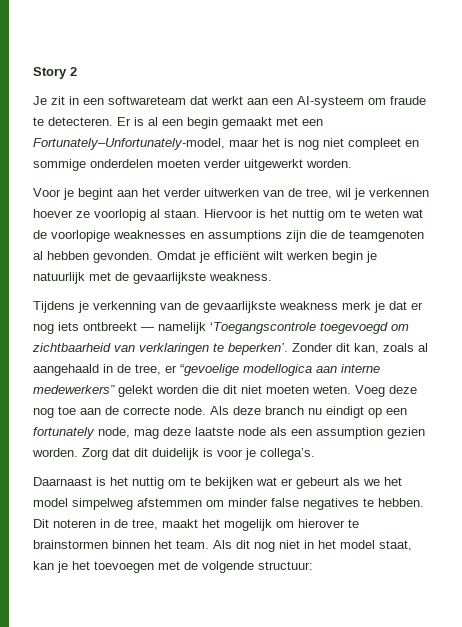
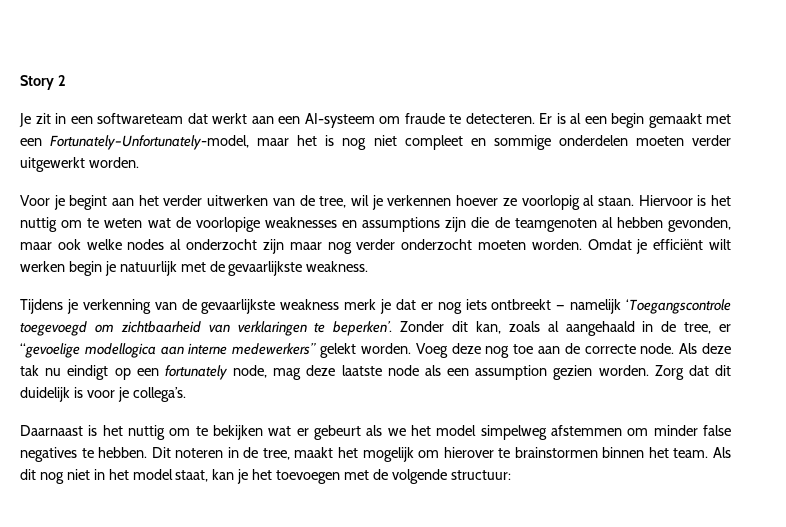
[93,251,153,263] gevonden. -> [668,217,731,232] [20,239,582,254] gevonden, maar ook welke nodes al onderzocht zijn maar nog verder onderzocht moeten worden.
[156,385,351,394] worden die dit niet moeten weten. -> [360,343,411,354] worden.
[265,406,304,415] branch -> [20,365,39,376] tak

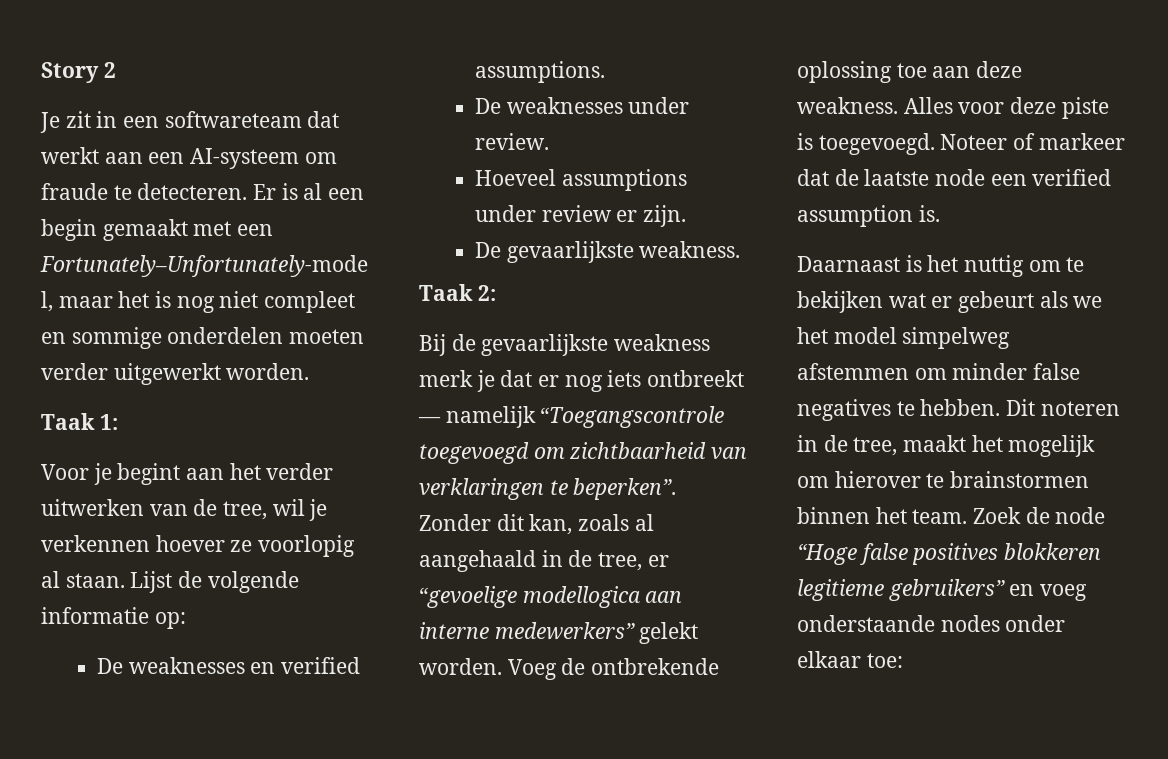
(139, 162) none -> [41,413,118,430] // Taak 1:
[638,195,731,206] [20,217,731,232] [20,239,731,254] [20,261,369,276] [20,299,177,314] Hiervoor is het nuttig om te weten wat de voorlopige weaknesses en assumptions zijn die de teamgenoten al hebben gevonden, maar ook welke nodes al onderzocht zijn maar nog verder onderzocht moeten worden. Omdat je efficiënt wilt werken begin je natuurlijk met de gevaarlijkste weakness. // Tijdens je verkenning van -> [130,571,299,593] [41,607,186,629] [97,657,361,674] [475,61,606,83] [475,97,690,114] [475,133,550,150] [475,169,687,191] [475,205,687,227] [475,241,741,263] [419,284,496,301] [419,334,446,356] Lijst de volgende informatie op: // De weaknesses en verified assumptions. // De weaknesses under review. // Hoeveel assumptions under review er zijn. // De gevaarlijkste weakness. // Taak 2: // Bij
[626,299,732,314] ‘Toegangscontrole -> [540,406,725,428] “Toegangscontrole
[333,321,393,336] beperken’. -> [573,478,677,500] beperken”.
[451,343,731,358] [20,365,731,380] [20,387,186,402] deze nog toe aan de correcte node. Als deze tak nu eindigt op een fortunately node, mag deze laatste node als een assumption gezien worden. Zorg dat dit duidelijk is voor je collega’s. -> [561,658,720,675] [797,61,1023,83] [797,97,1109,119] [797,133,1125,155] [797,169,1112,186] [797,205,940,227] de ontbrekende oplossing toe aan deze weakness. Alles voor deze piste is toegevoegd. Noteer of markeer dat de laatste node een verified assumption is.
[712,447,731,458] [20,469,511,484] Als dit nog niet in het model staat, kan je het toevoegen met de volgende structuur: -> [973,507,1106,524] [797,543,1102,565] [797,579,1088,601] [797,615,1066,632] [797,651,903,668] Zoek de node “Hoge false positives blokkeren legitieme gebruikers” en voeg onderstaande nodes onder elkaar toe:

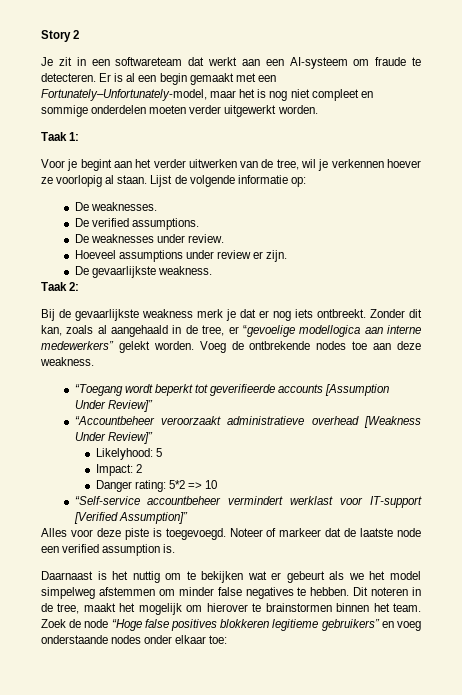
[128,657,276,674] weaknesses en -> [90,202,157,211] [74,218,89,227] weaknesses. // De
[647,370,745,387] [418,406,725,428] [419,442,748,464] [419,478,677,500] ontbreekt — namelijk “Toegangscontrole toegevoegd om zichtbaarheid van verklaringen te beperken”. -> [317,309,366,318] ontbreekt.
[797,61,892,83] oplossing -> [316,341,347,350] nodes
(898, 105) none -> [74,384,390,396] [74,400,153,412] [74,416,421,428] [74,432,153,444] [95,448,162,460] [95,464,142,476] [95,480,217,492] [74,496,422,508] [73,512,188,524] // “Toegang wordt beperkt tot geverifieerde accounts [Assumption Under Review]” // “Accountbeheer veroorzaakt administratieve overhead [Weakness Under Review]” // Likelyhood: 5 // Impact: 2 // Danger rating: 5*2 => 10 // “Self-service accountbeheer vermindert werklast voor IT-support [Verified Assumption]” //

